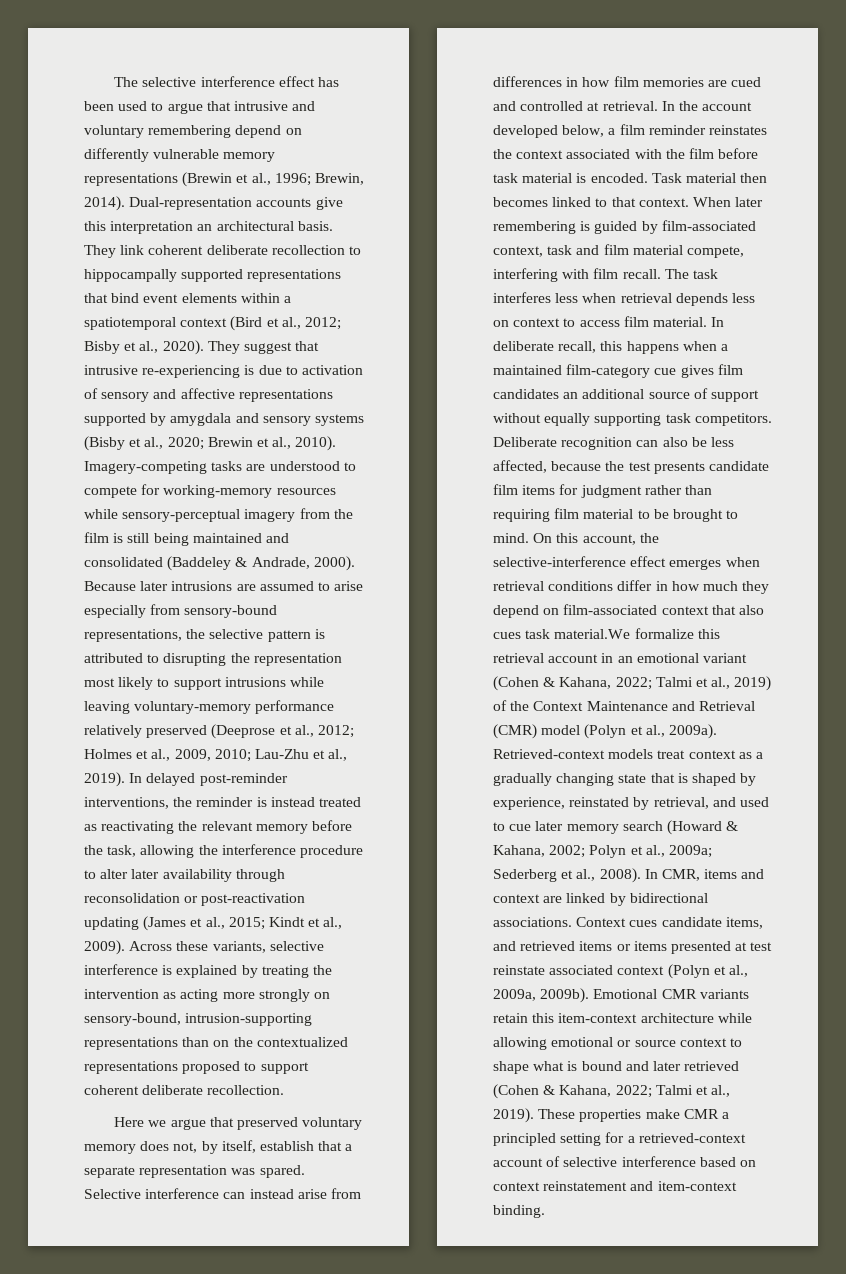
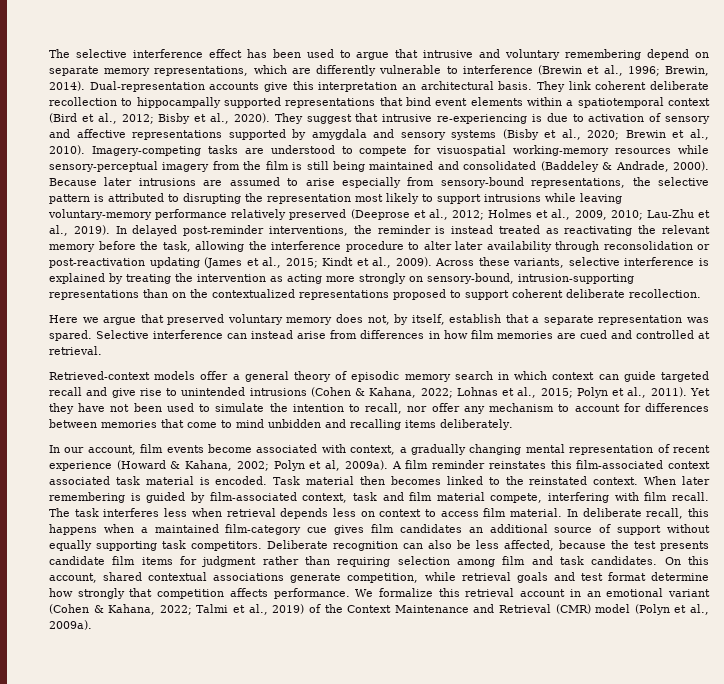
[84,148,276,162] [84,173,178,186] differently vulnerable memory representations -> [49,65,533,76] separate memory representations, which are differently vulnerable to interference
(161, 489) none -> [436,145,507,156] visuospatial
[661,101,753,111] [493,124,767,138] [493,148,759,159] In the account developed below, a film reminder reinstates the context associated with the film before -> [49,371,709,382] [49,387,710,398] [49,403,709,414] [49,419,513,430] [49,444,710,455] [49,460,711,471] [49,476,110,485] // Retrieved-context models offer a general theory of episodic memory search in which context can guide targeted recall and give rise to unintended intrusions (Cohen & Kahana, 2022; Lohnas et al., 2015; Polyn et al., 2011). Yet they have not been used to simulate the intention to recall, nor offer any mechanism to account for differences between memories that come to mind unbidden and recalling items deliberately. // In our account, film events become associated with context, a gradually changing mental representation of recent experience (Howard & Kahana, 2002; Polyn et al, 2009a). A film reminder reinstates this film-associated context associated
[611,197,636,207] that -> [505,476,588,485] the reinstated
[554,508,739,522] [493,533,659,545] [493,556,760,570] [493,580,770,594] [493,604,764,618] [493,629,631,639] film material to be brought to mind. On this account, the selective-interference effect emerges when retrieval conditions differ in how much they depend on film-associated context that also cues task material.We -> [397,556,709,567] [49,572,710,583] [49,588,374,599] selection among film and task candidates. On this account, shared contextual associations generate competition, while retrieval goals and test format determine how strongly that competition affects performance. We
[493,749,763,759] [493,773,757,786] [493,797,769,810] [493,820,739,835] [493,845,712,858] [493,868,765,883] [493,893,708,906] [493,917,763,929] [493,941,773,954] [493,964,748,979] [493,988,749,1003] [493,1013,752,1023] [493,1037,742,1050] [493,1061,740,1074] [493,1084,731,1099] [493,1108,729,1123] [493,1132,746,1146] [493,1156,756,1167] [493,1181,737,1191] [493,1205,545,1218] Retrieved-context models treat context as a gradually changing state that is shaped by experience, reinstated by retrieval, and used to cue later memory search (Howard & Kahana, 2002; Polyn et al., 2009a; Sederberg et al., 2008). In CMR, items and context are linked by bidirectional associations. Context cues candidate items, and retrieved items or items presented at test reinstate associated context (Polyn et al., 2009a, 2009b). Emotional CMR variants retain this item-context architecture while allowing emotional or source context to shape what is bound and later retrieved (Cohen & Kahana, 2022; Talmi et al., 2019). These properties make CMR a principled setting for a retrieved-context account of selective interference based on context reinstatement and item-context binding. -> (92, 625) none

